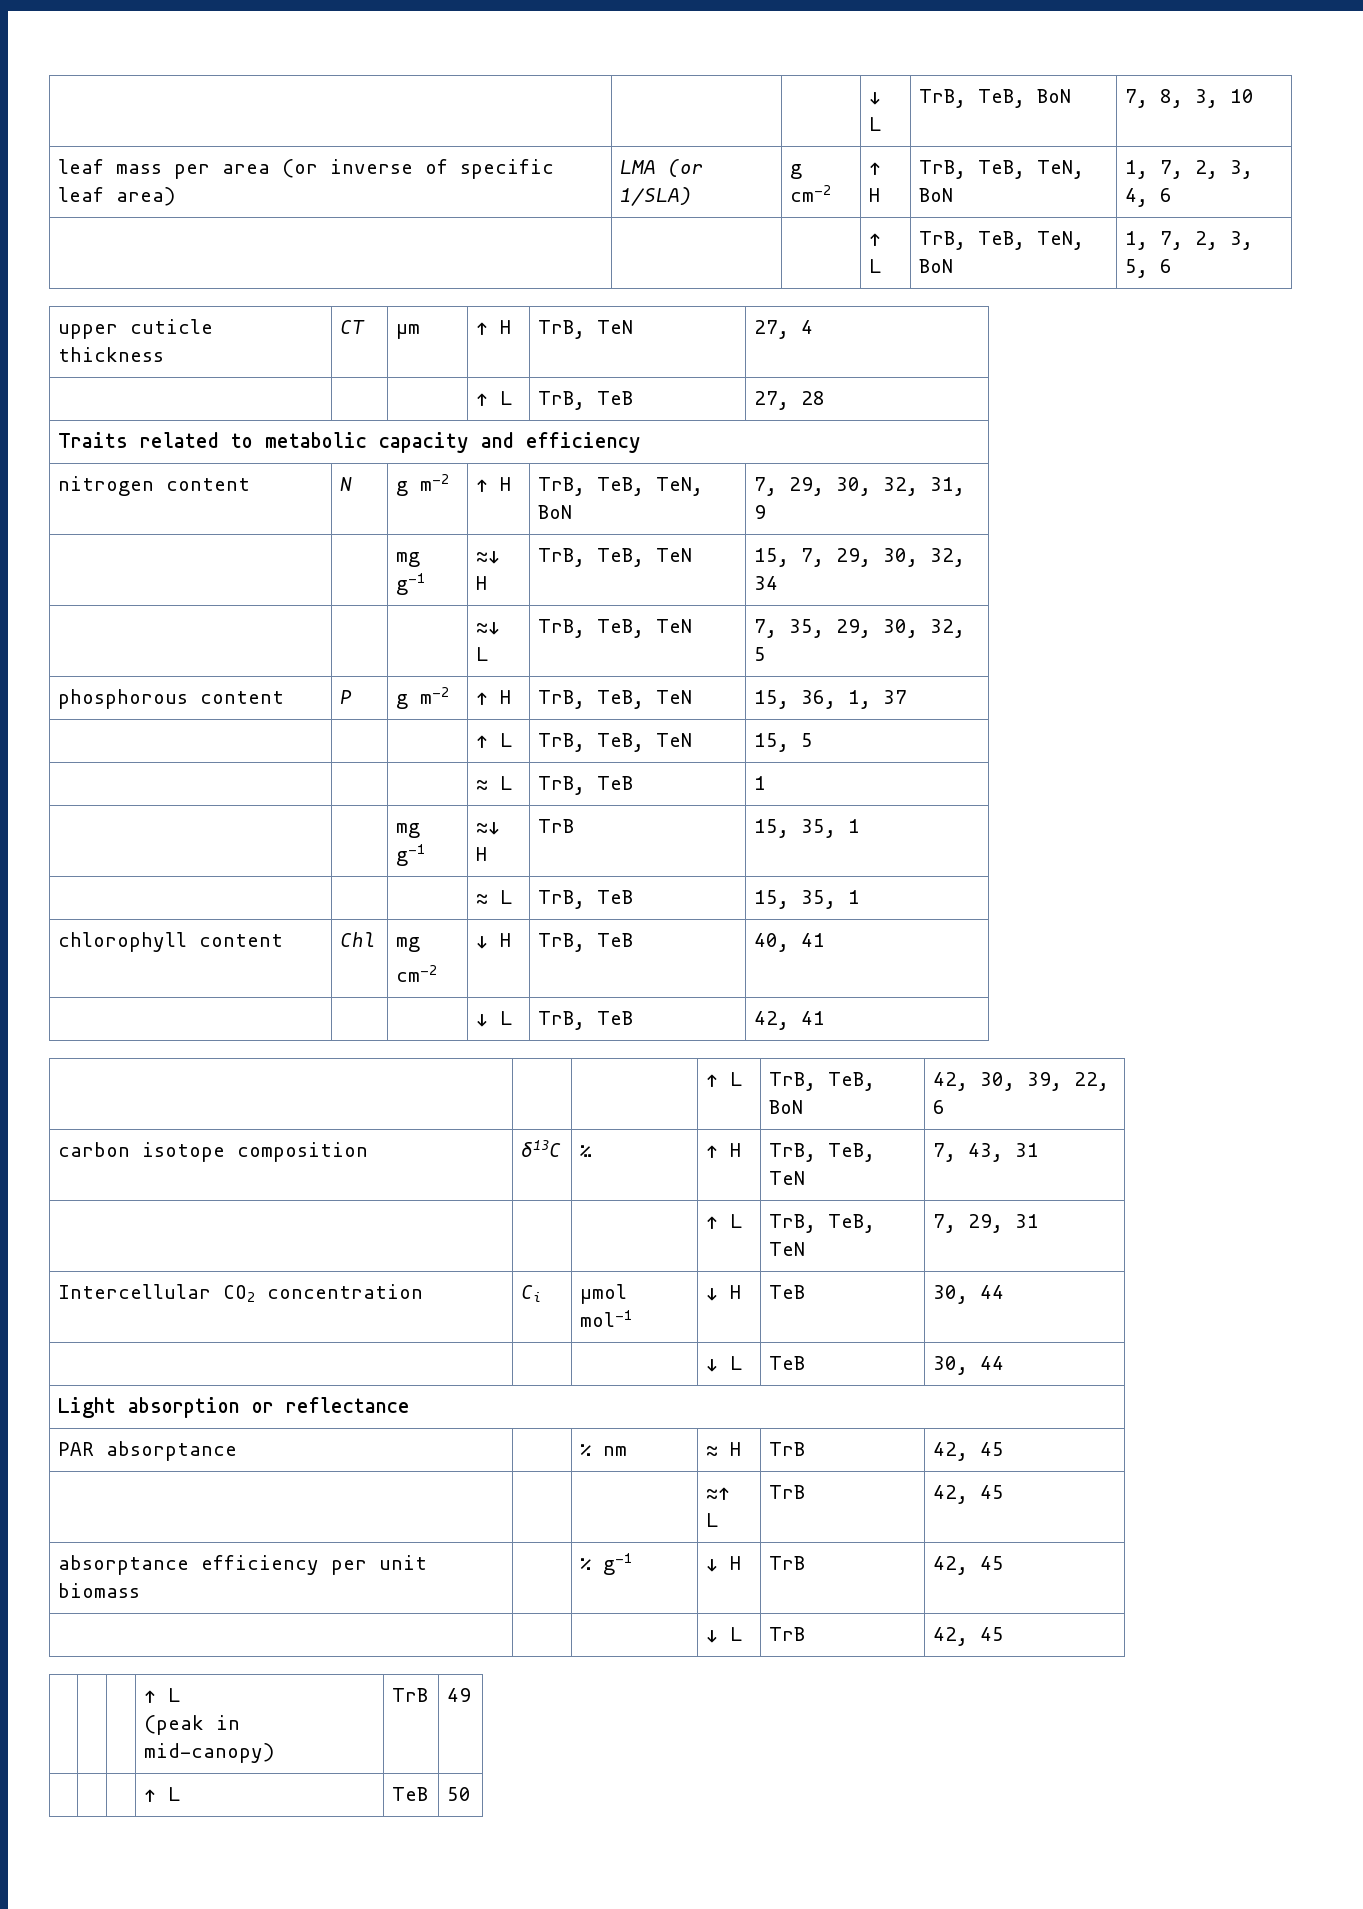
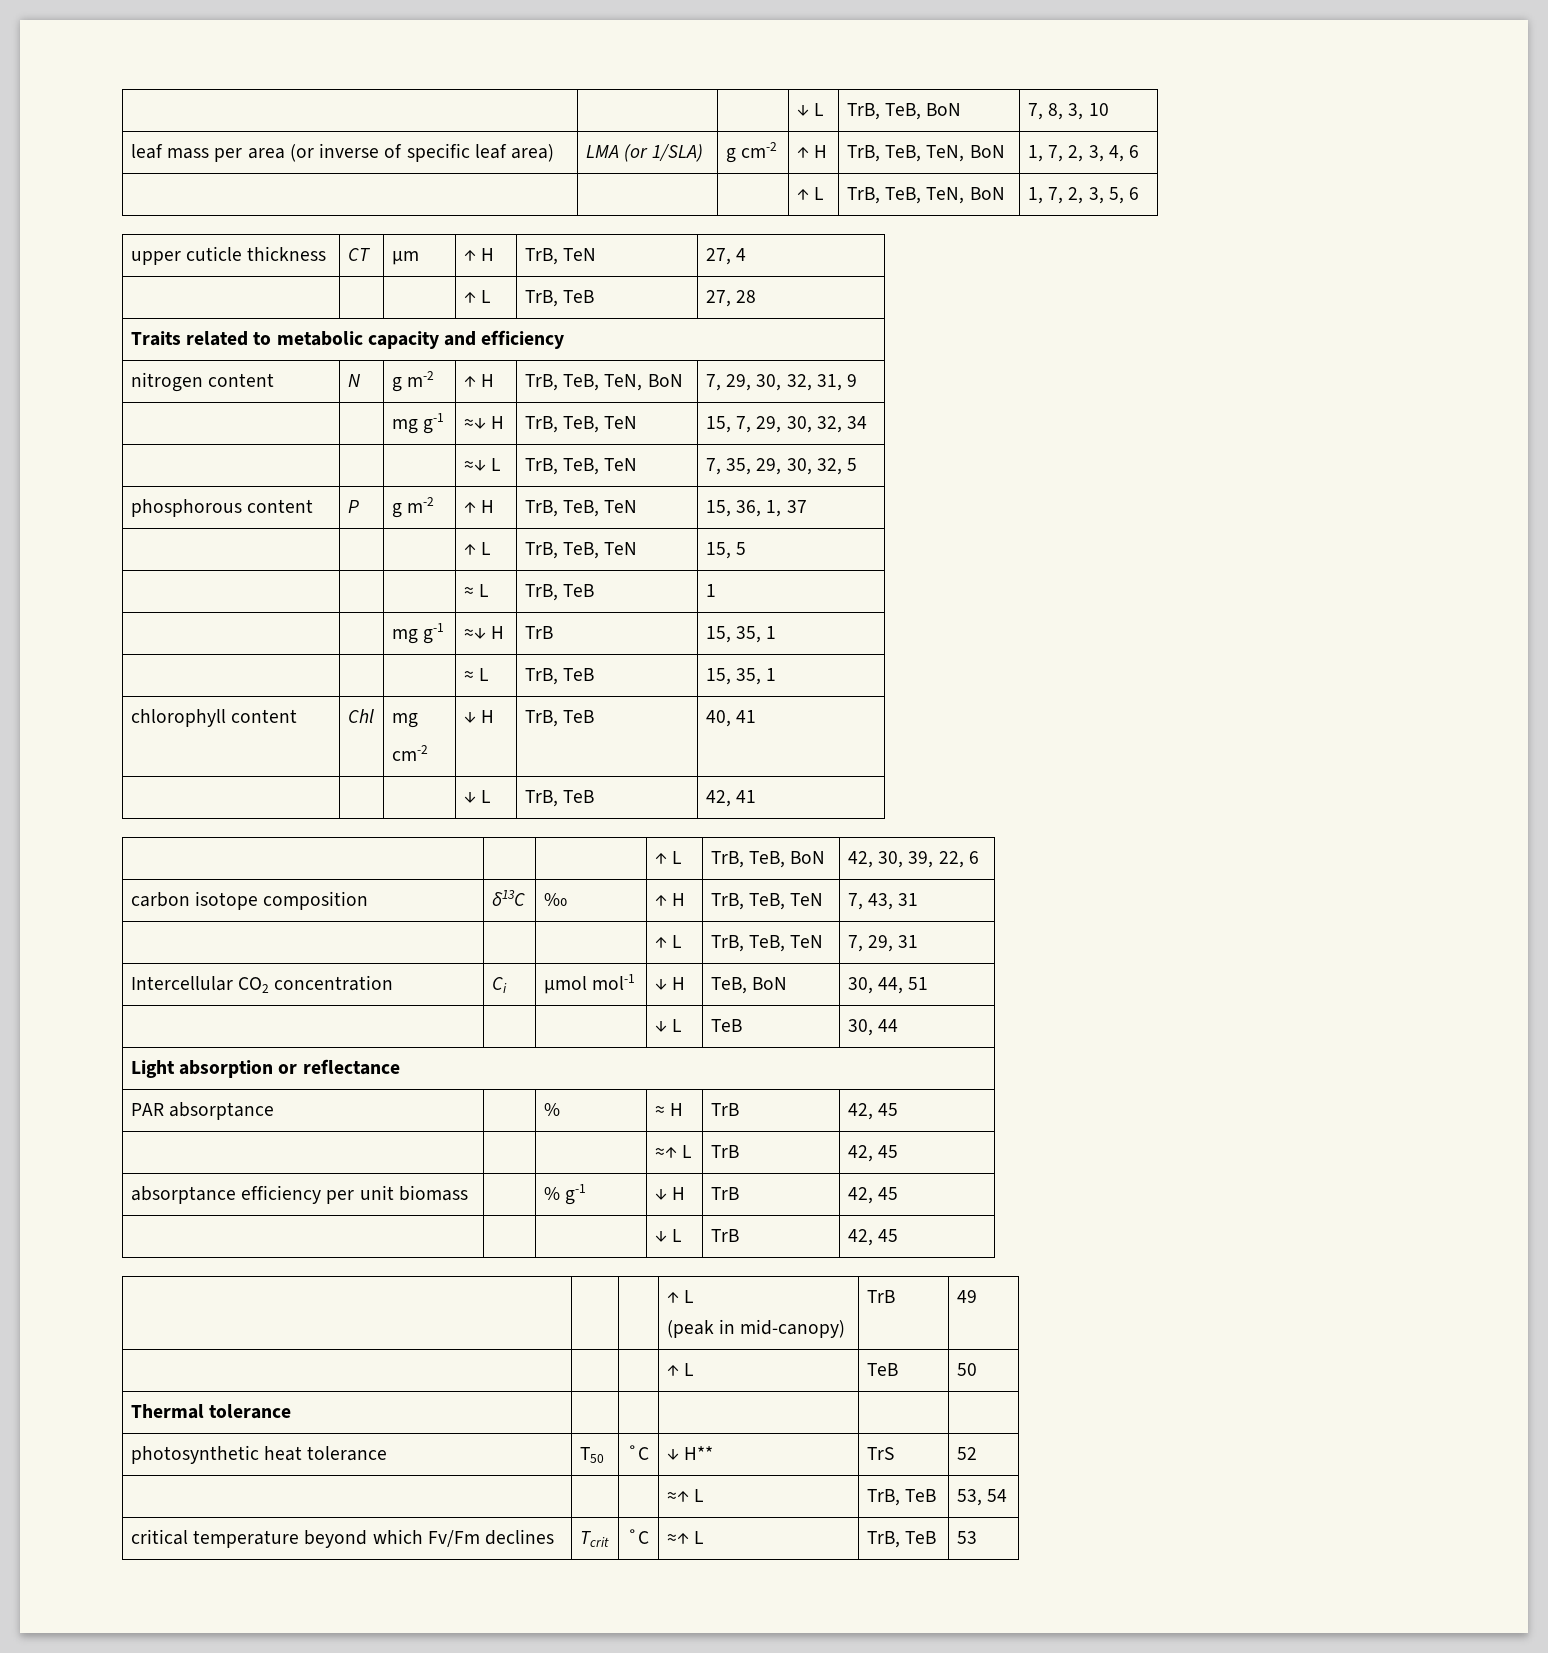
[769,1285,806,1299] [933,1285,1005,1304] TeB | 30, 44 -> [710,977,788,994] [847,977,929,994] TeB, BoN | 30, 44, 51
[603,1446,628,1456] nm -> (560, 1109) none
(472, 1794) none -> [130,1404,292,1419] [130,1445,388,1464] [579,1447,604,1463] [626,1445,649,1460] [666,1446,714,1460] [866,1447,894,1460] [956,1447,977,1460] [666,1489,704,1502] [866,1489,937,1506] [956,1489,1008,1506] [130,1529,555,1548] [579,1531,609,1547] [626,1529,649,1544] [666,1531,704,1544] [866,1531,937,1548] [956,1531,977,1544] // Thermal tolerance | | | | | // photosynthetic heat tolerance | T50 | ˚C | ↓ H** | TrS | 52 // | | | ≈↑ L | TrB, TeB | 53, 54 // critical temperature beyond which Fv/Fm declines | Tcrit | ˚C | ≈↑ L | TrB, TeB | 53

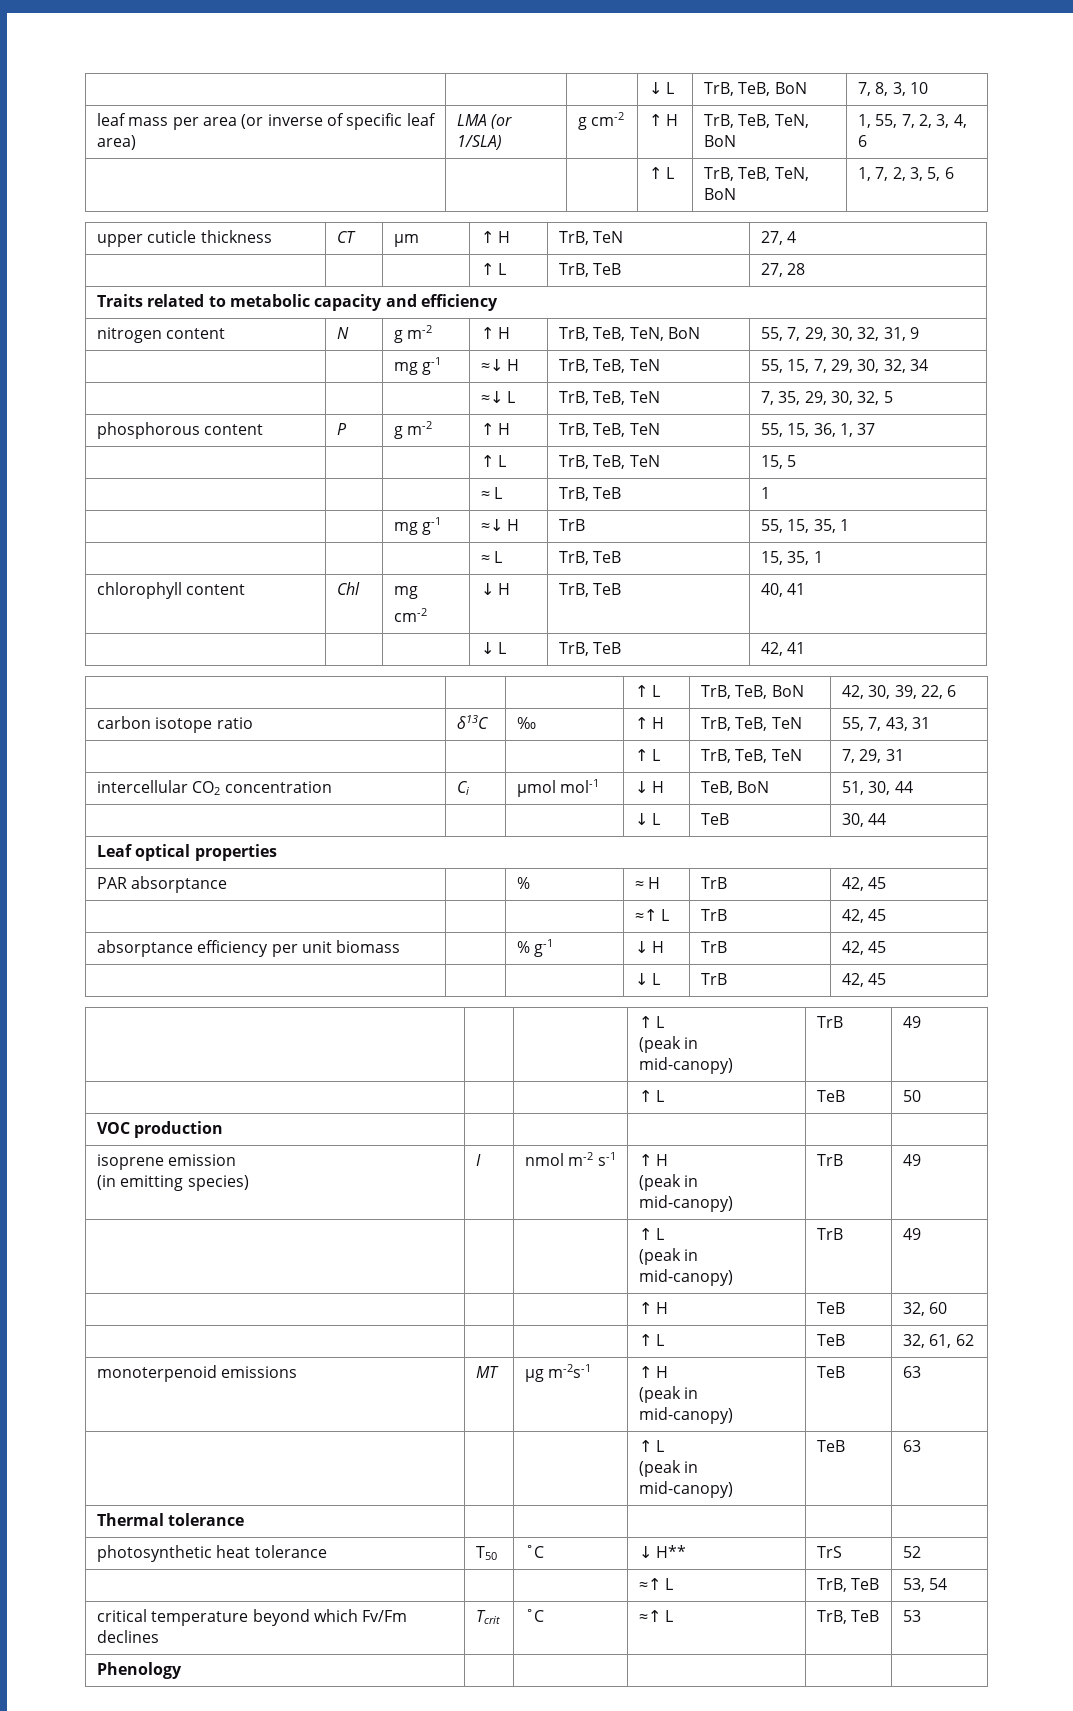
(1043, 153) none -> [875,114,898,128] 55,
(683, 380) none -> [761,327,784,341] 55,
(638, 422) none -> [761,359,784,373] 55,
(638, 506) none -> [761,423,784,437] 55,
(553, 632) none -> [761,519,784,533] 55,
[263,891,369,910] composition -> [216,717,253,729] ratio
(824, 899) none -> [842,717,865,731] 55,
[130,976,233,991] Intercellular -> [97,780,189,793] intercellular
[847,977,929,994] 30, 44, 51 -> [842,781,913,795] 51, 30, 44
[130,1059,400,1078] Light absorption or reflectance -> [97,844,277,861] Leaf optical properties
(977, 1369) none -> [97,1121,224,1138] [97,1154,237,1170] [97,1175,249,1191] [476,1154,482,1166] [525,1152,616,1166] [639,1154,669,1166] [639,1174,699,1191] [639,1195,734,1212] [817,1154,844,1166] [903,1154,922,1166] [639,1228,665,1240] [639,1248,699,1265] [639,1269,734,1286] [817,1228,844,1240] [903,1228,922,1240] [639,1302,669,1314] [817,1302,846,1314] [903,1302,948,1316] [639,1334,665,1346] [817,1334,846,1346] [903,1334,974,1348] [97,1365,298,1382] [476,1366,500,1378] [525,1364,592,1382] [639,1366,669,1378] [639,1386,699,1403] [639,1407,734,1424] [817,1366,846,1378] [903,1366,922,1378] [639,1440,665,1452] [639,1460,699,1477] [639,1481,734,1498] [817,1440,846,1452] [903,1440,922,1452] // VOC production | | | | | // isoprene emission // (in emitting species) | I | nmol m-2 s-1 | ↑ H // (peak in mid-canopy) | TrB | 49 // | | | ↑ L // (peak in mid-canopy) | TrB | 49 // | | | ↑ H | TeB | 32, 60 // | | | ↑ L | TeB | 32, 61, 62 // monoterpenoid emissions | MT | µg m-2s-1 | ↑ H // (peak in mid-canopy) | TeB | 63 // | | | ↑ L // (peak in mid-canopy) | TeB | 63
(977, 1537) none -> [97,1662,183,1679] // Phenology | | | | |

